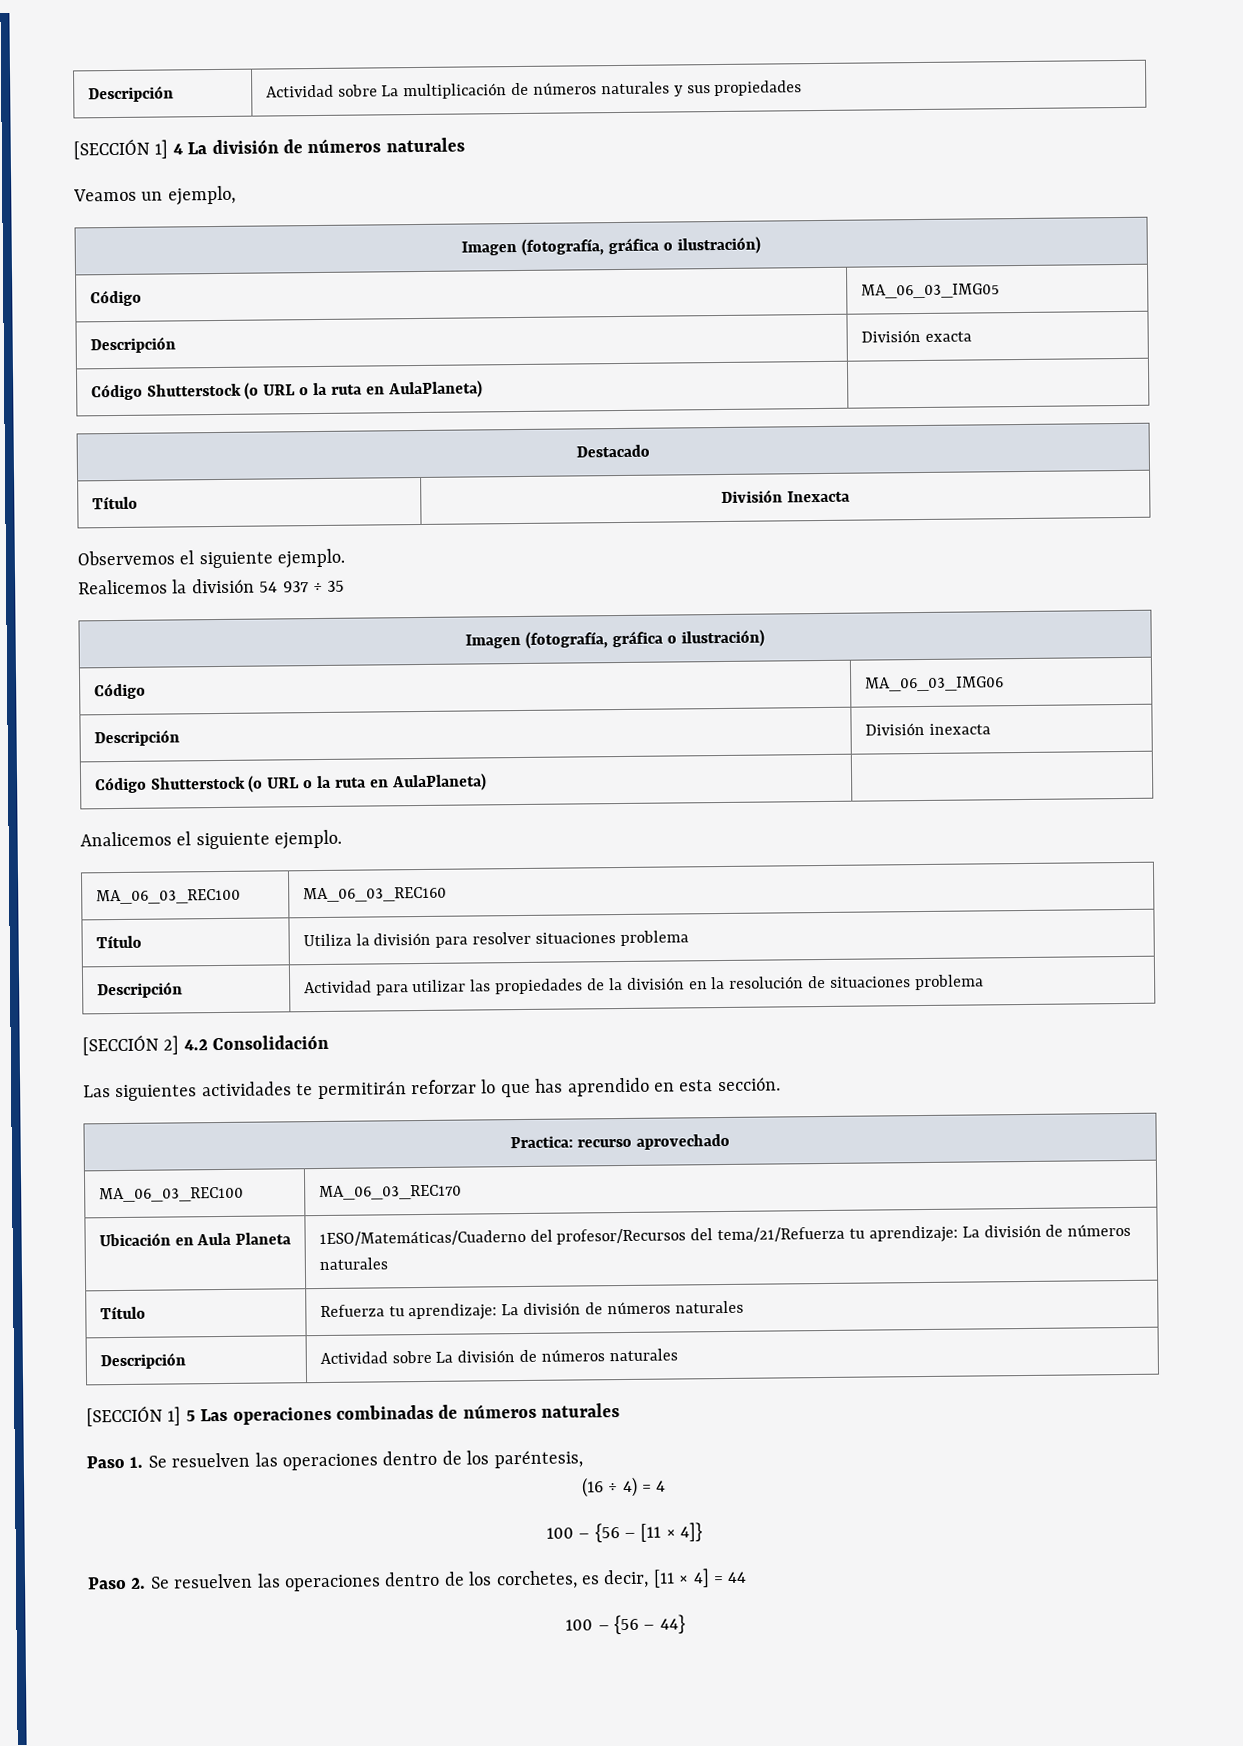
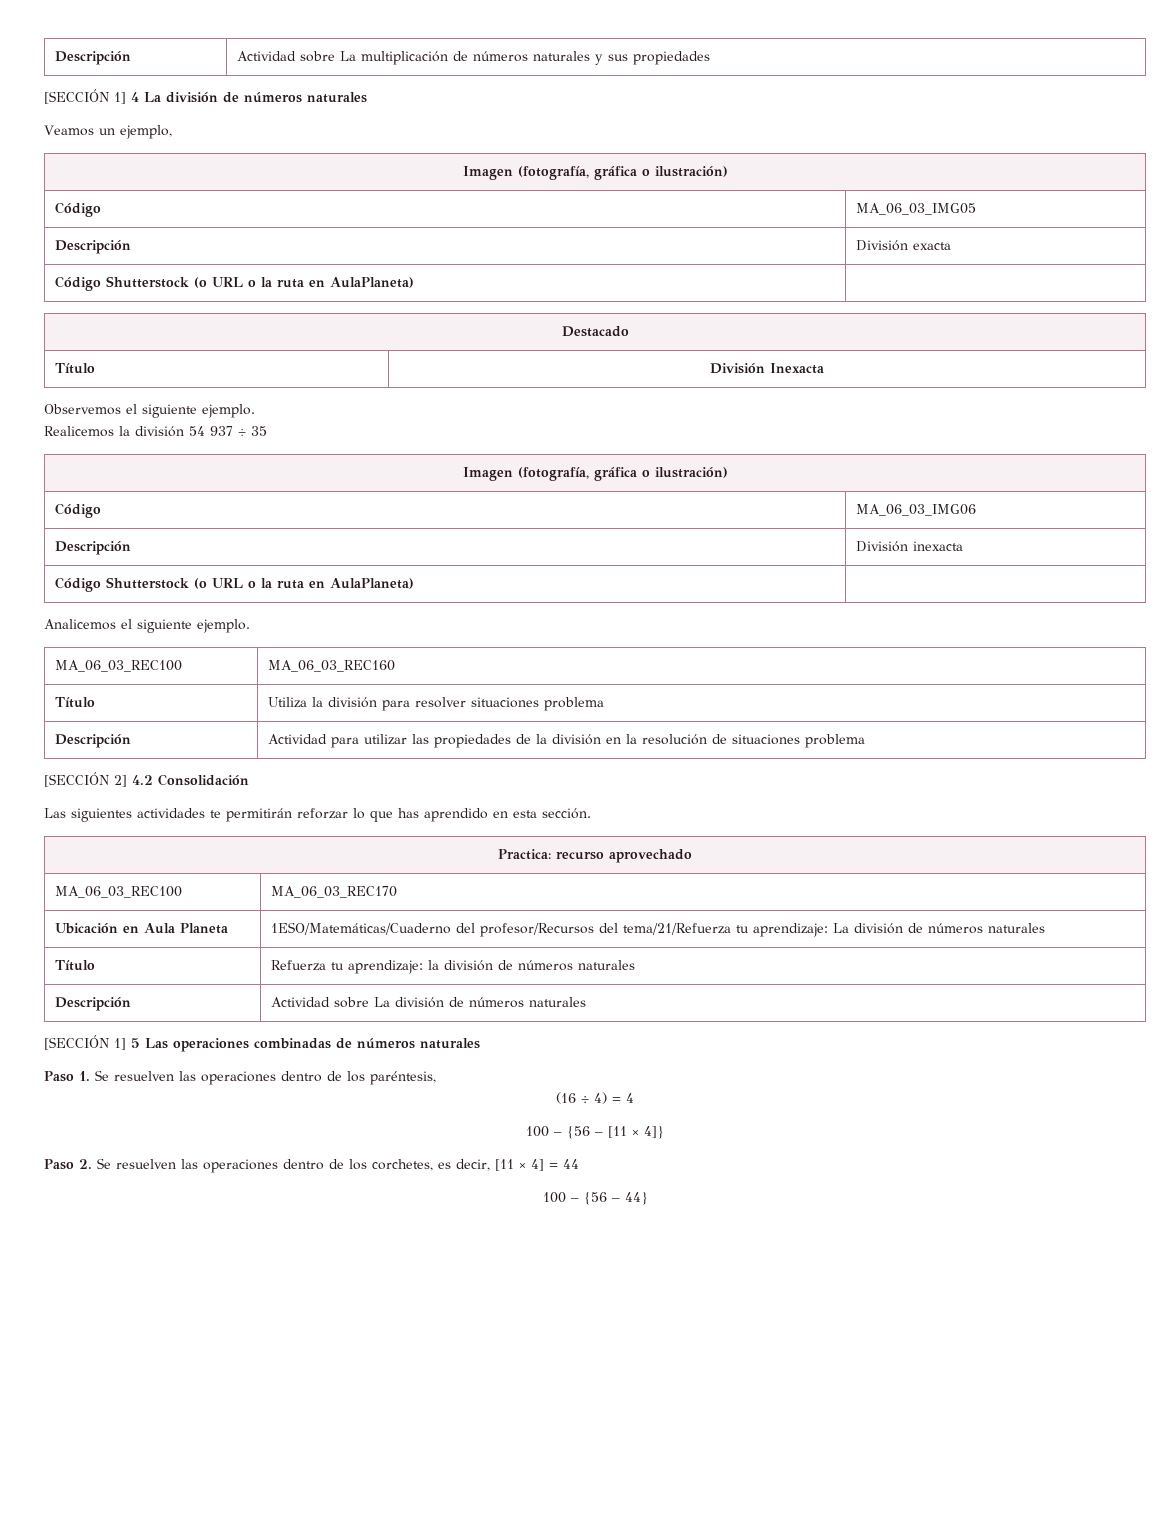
[501,1304,520,1316] La -> [427,960,439,970] la

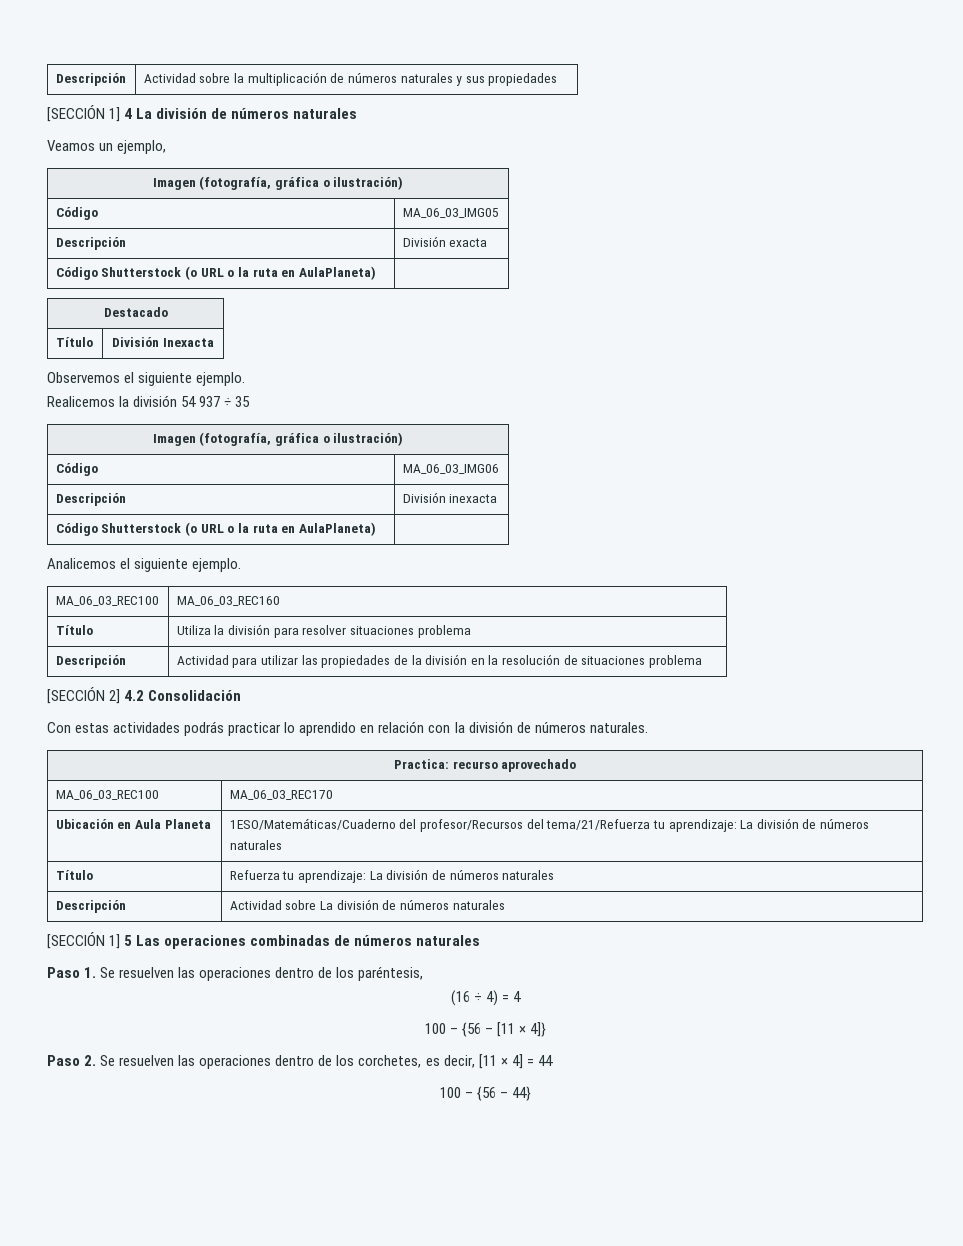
[54,51,131,65] [236,51,356,62] Descripción | Actividad sobre La -> [55,73,126,86] [143,73,244,83] Descripción | Actividad sobre la
[44,808,591,822] Las siguientes actividades te permitirán reforzar lo que has aprendido en esta sección. -> [47,721,648,736] Con estas actividades podrás practicar lo aprendido en relación con la división de números naturales.
[427,960,439,970] la -> [369,871,383,880] La

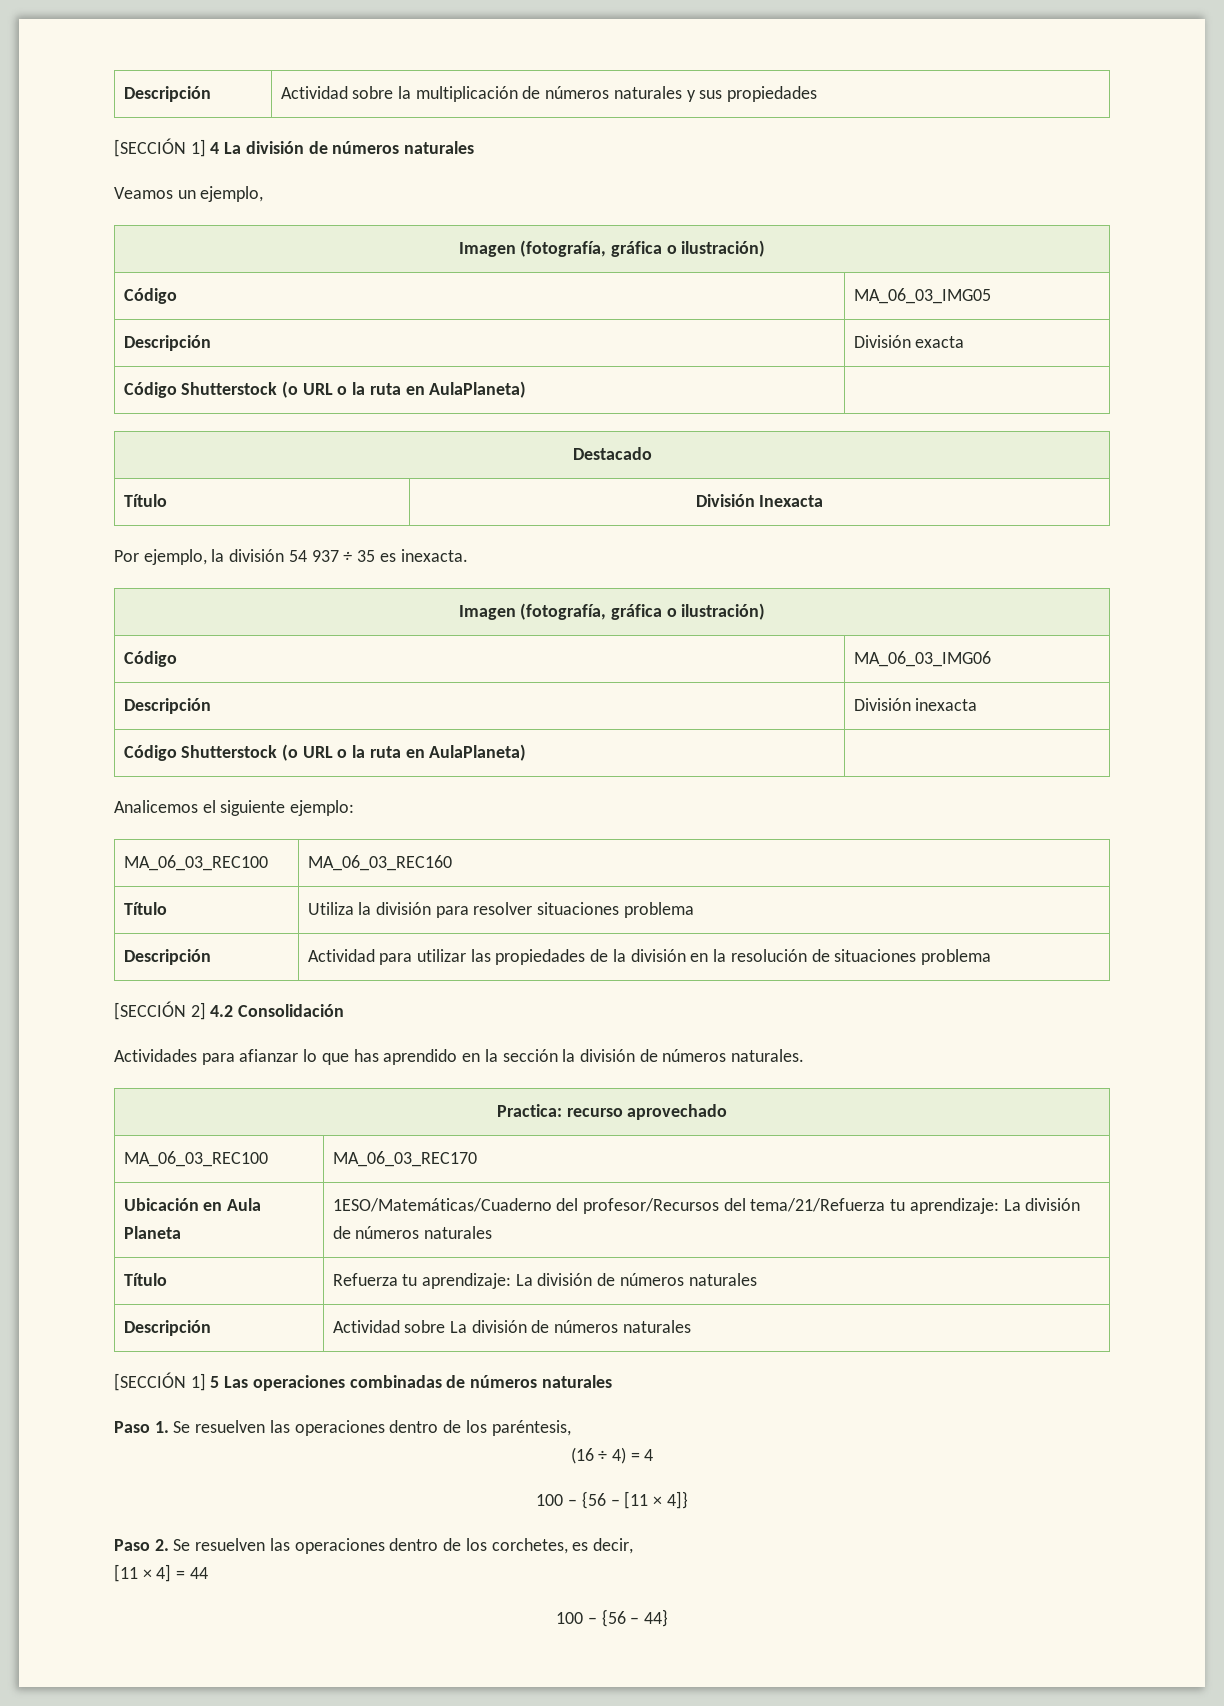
[47,372,246,386] [47,396,115,407] Observemos el siguiente ejemplo. // Realicemos -> [114,549,207,565] Por ejemplo,
(251, 401) none -> [379,549,468,562] es inexacta.
[192,558,242,572] ejemplo. -> [290,800,355,816] ejemplo:
[47,721,451,736] Con estas actividades podrás practicar lo aprendido en relación con -> [114,1049,558,1065] Actividades para afianzar lo que has aprendido en la sección
(475, 1061) none -> (633, 1546) //

